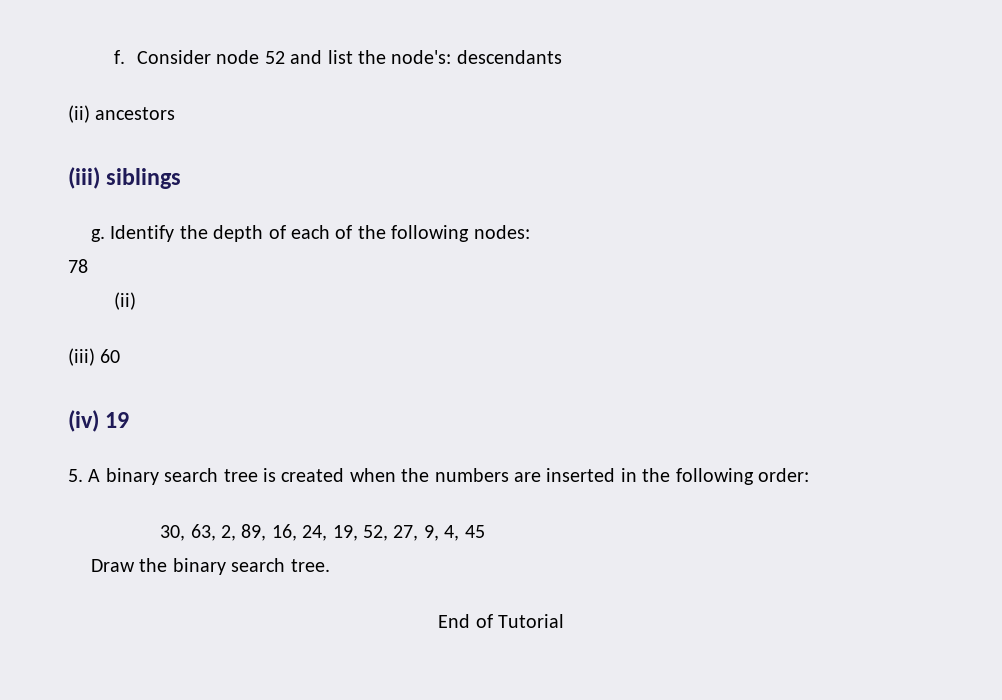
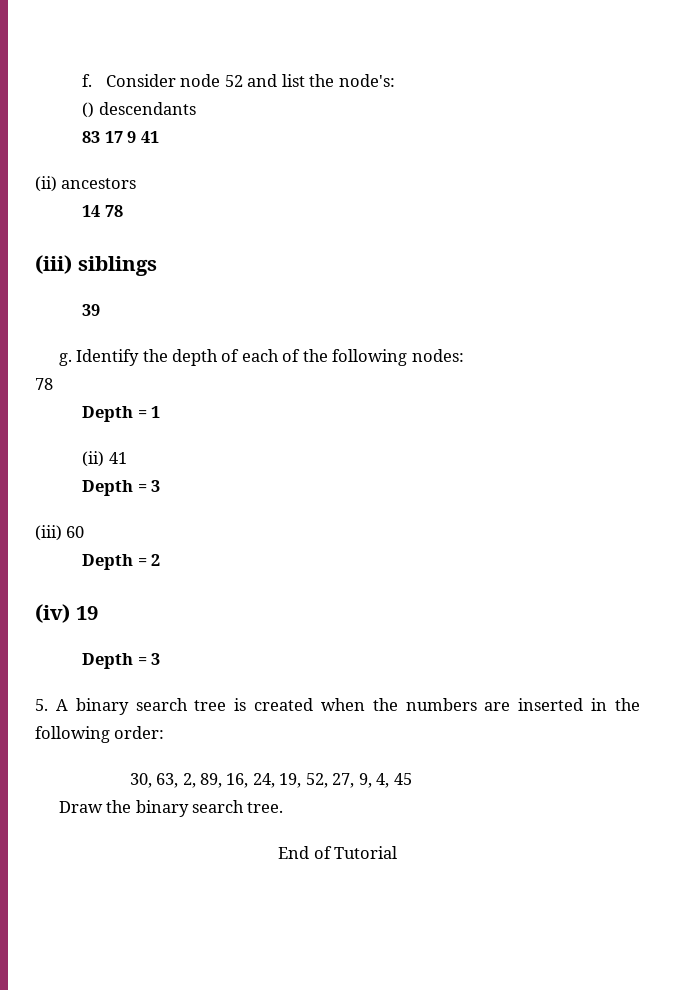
(452, 57) none -> [82,102,95,118] // ()
(562, 57) none -> [82,131,159,143] // 83 17 9 41
(176, 113) none -> [82,205,123,217] // 14 78
(182, 178) none -> [82,304,101,316] // 39
[114,292,137,310] (ii) -> [82,406,161,422] [82,451,127,467] [82,480,161,496] Depth = 1 // (ii) 41 // Depth = 3
(121, 356) none -> [82,554,161,570] // Depth = 2
(130, 420) none -> [82,653,161,669] // Depth = 3

